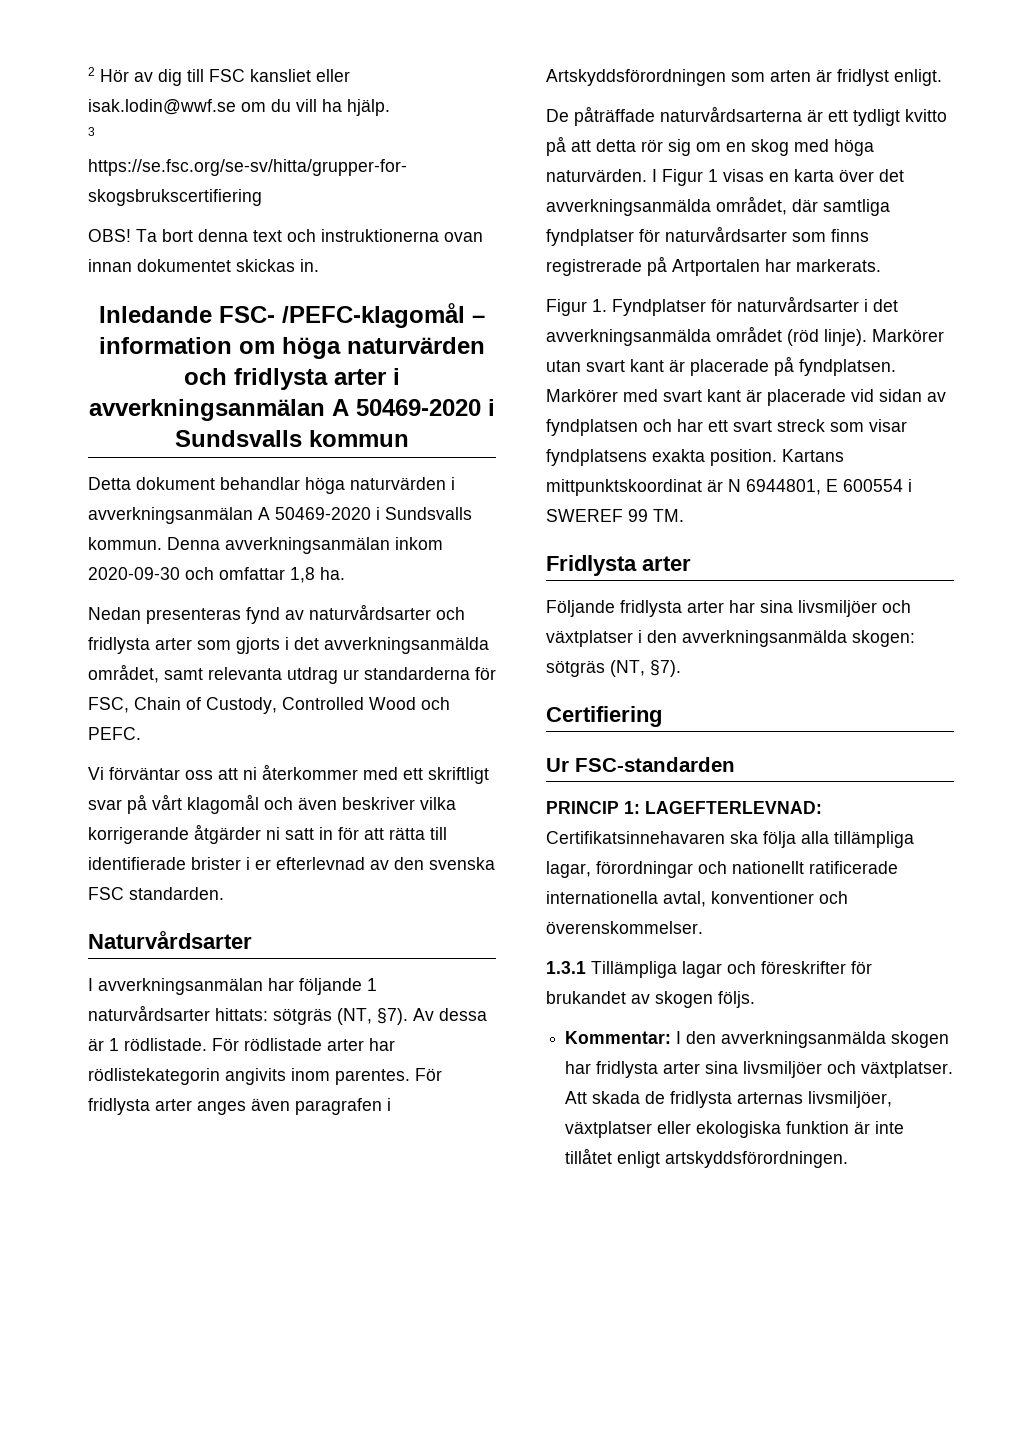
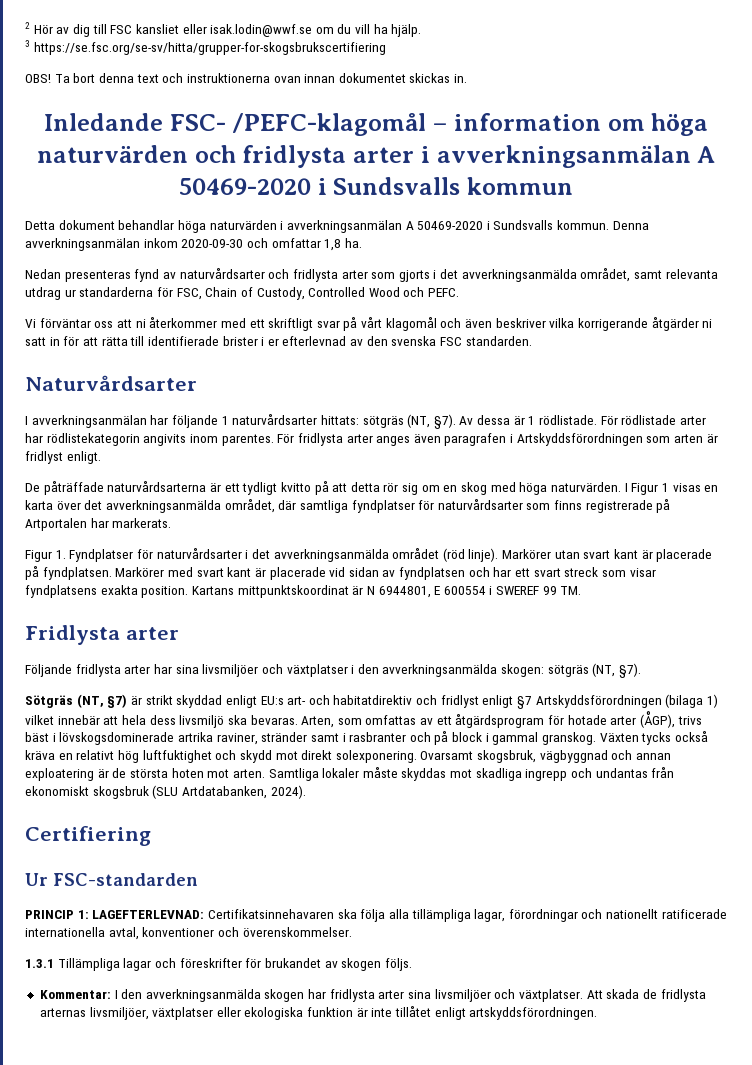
(681, 668) none -> [25,694,718,709] [25,711,702,728] [25,731,708,745] [25,750,672,763] [25,767,675,781] [25,785,306,799] // Sötgräs (NT, §7) är strikt skyddad enligt EU:s art- och habitatdirektiv och fridlyst enligt §7 Artskyddsförordningen (bilaga 1) vilket innebär att hela dess livsmiljö ska bevaras. Arten, som omfattas av ett åtgärdsprogram för hotade arter (ÅGP), trivs bäst i lövskogsdominerade artrika raviner, stränder samt i rasbranter och på block i gammal granskog. Växten tycks också kräva en relativt hög luftfuktighet och skydd mot direkt solexponering. Ovarsamt skogsbruk, vägbyggnad och annan exploatering är de största hoten mot arten. Samtliga lokaler måste skyddas mot skadliga ingrepp och undantas från ekonomiskt skogsbruk (SLU Artdatabanken, 2024).

